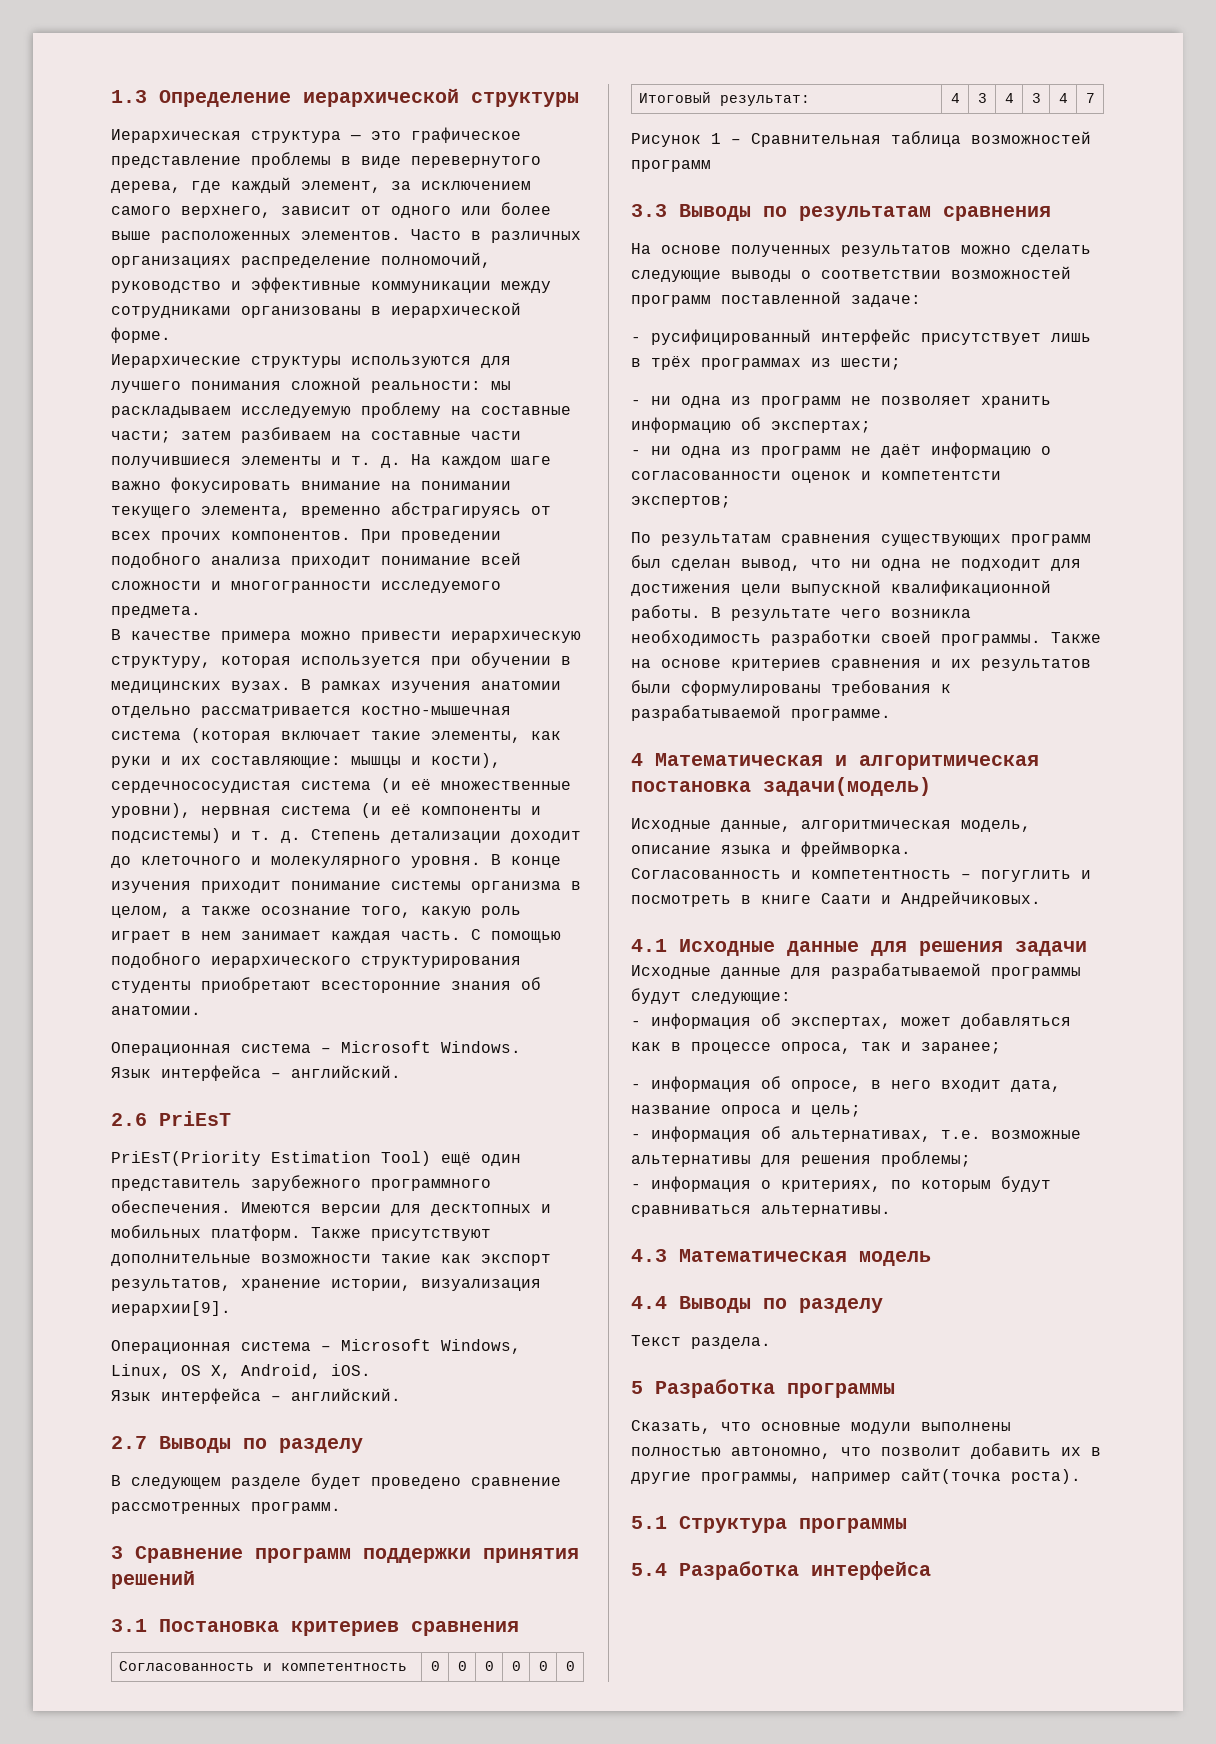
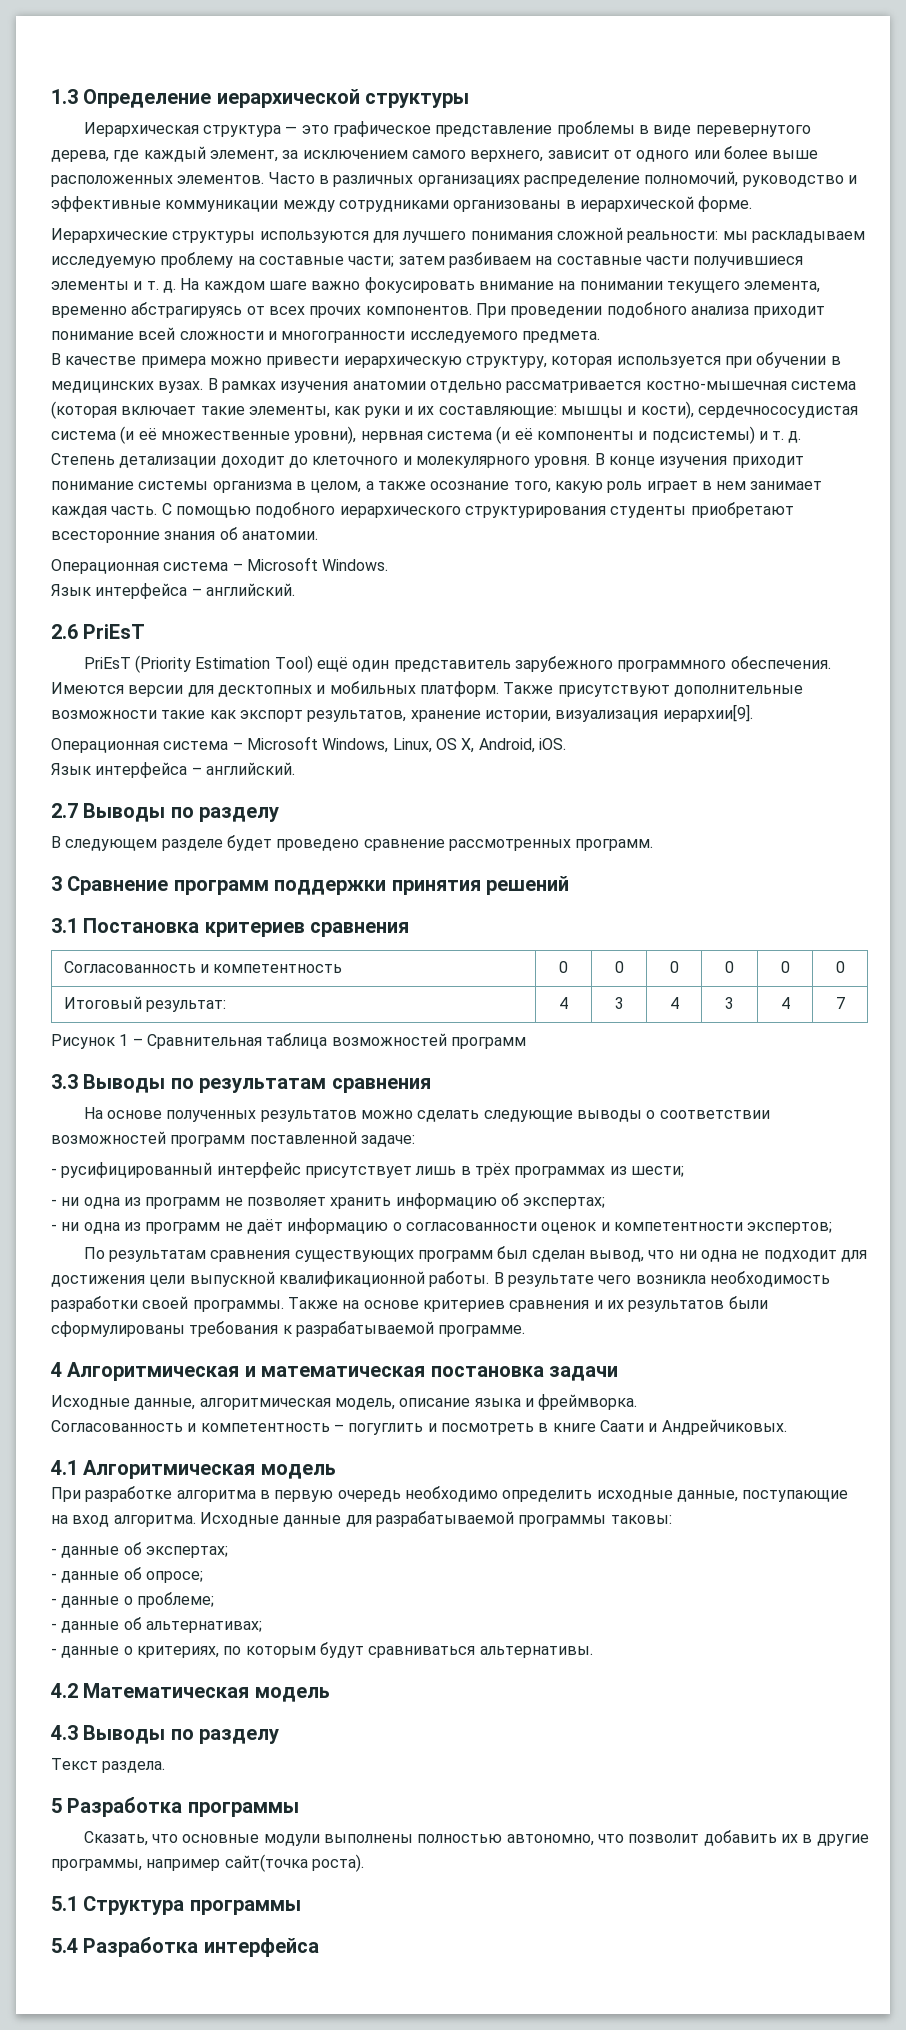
[111,1151,261,1166] PriEsT(Priority -> [83,655,192,673] PriEsT (Priority
[881,471,1001,480] компетентсти -> [613,1222,743,1231] компетентности
[655,753,1039,770] [631,777,931,796] Математическая и алгоритмическая постановка задачи(модель) -> [67,1362,618,1381] Алгоритмическая и математическая постановка задачи
[679,939,1087,956] Исходные данные для решения задачи // -> [83,1460,336,1479] [51,1486,849,1502] [51,1515,196,1527] Алгоритмическая модель // При разработке алгоритма в первую очередь необходимо определить исходные данные, поступающие на вход алгоритма.
[631,988,791,1004] [631,1013,1071,1029] [631,1042,1001,1054] [631,1076,1061,1092] [631,1105,861,1117] [631,1126,1081,1142] [631,1151,971,1167] [631,1176,751,1192] будут следующие: // - информация об экспертах, может добавляться как в процессе опроса, так и заранее; // - информация об опросе, в него входит дата, название опроса и цель; // - информация об альтернативах, т.е. возможные альтернативы для решения проблемы; // - информация -> [610,1515,672,1524] [51,1542,228,1558] [51,1567,203,1583] [51,1592,214,1608] [51,1617,262,1633] [51,1646,120,1658] таковы: // - данные об экспертах; // - данные об опросе; // - данные о проблеме; // - данные об альтернативах; // - данные
[631,1249,667,1262] 4.3 -> [51,1683,78,1698] 4.2
[631,1296,667,1309] 4.4 -> [51,1725,78,1740] 4.3

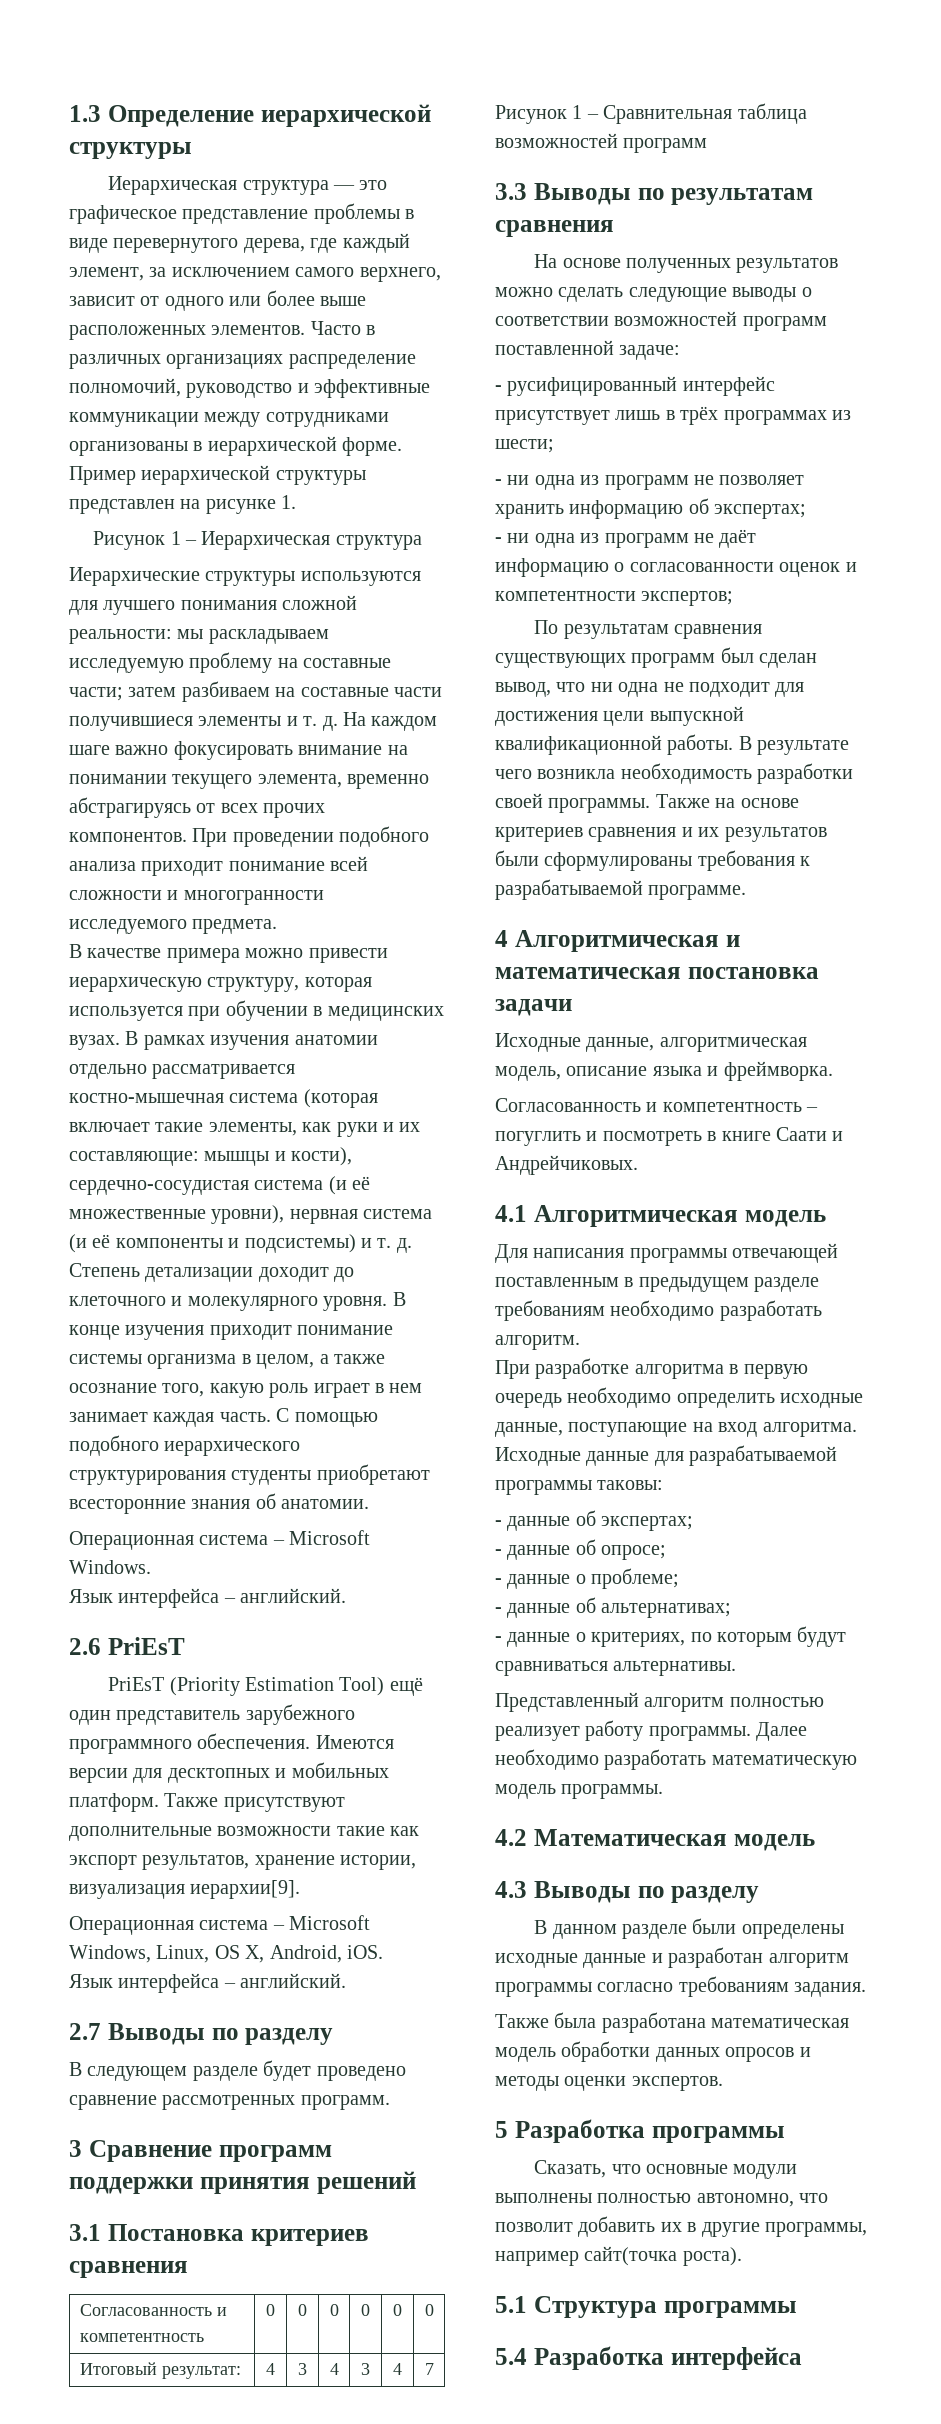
(753, 204) none -> [69,465,366,485] [69,495,297,514] [93,531,422,550] Пример иерархической структуры представлен на рисунке 1. // Рисунок 1 – Иерархическая структура
[697,406,858,418] сердечнососудистая -> [69,1180,249,1195] сердечно-сосудистая
(336, 1471) none -> [495,1243,839,1263] [495,1277,820,1292] [495,1300,822,1321] [495,1335,580,1350] // Для написания программы отвечающей поставленным в предыдущем разделе требованиям необходимо разработать алгоритм.
(593, 1652) none -> [495,1692,824,1712] [495,1720,808,1741] [495,1749,857,1770] [495,1784,664,1799] // Представленный алгоритм полностью реализует работу программы. Далее необходимо разработать математическую модель программы.
[51,1758,166,1773] Текст раздела. -> [534,1918,844,1939] [495,1947,849,1968] [495,1976,867,1997] [495,2012,850,2033] [495,2041,811,2062] [495,2076,723,2091] В данном разделе были определены исходные данные и разработан алгоритм программы согласно требованиям задания. // Также была разработана математическая модель обработки данных опросов и методы оценки экспертов.

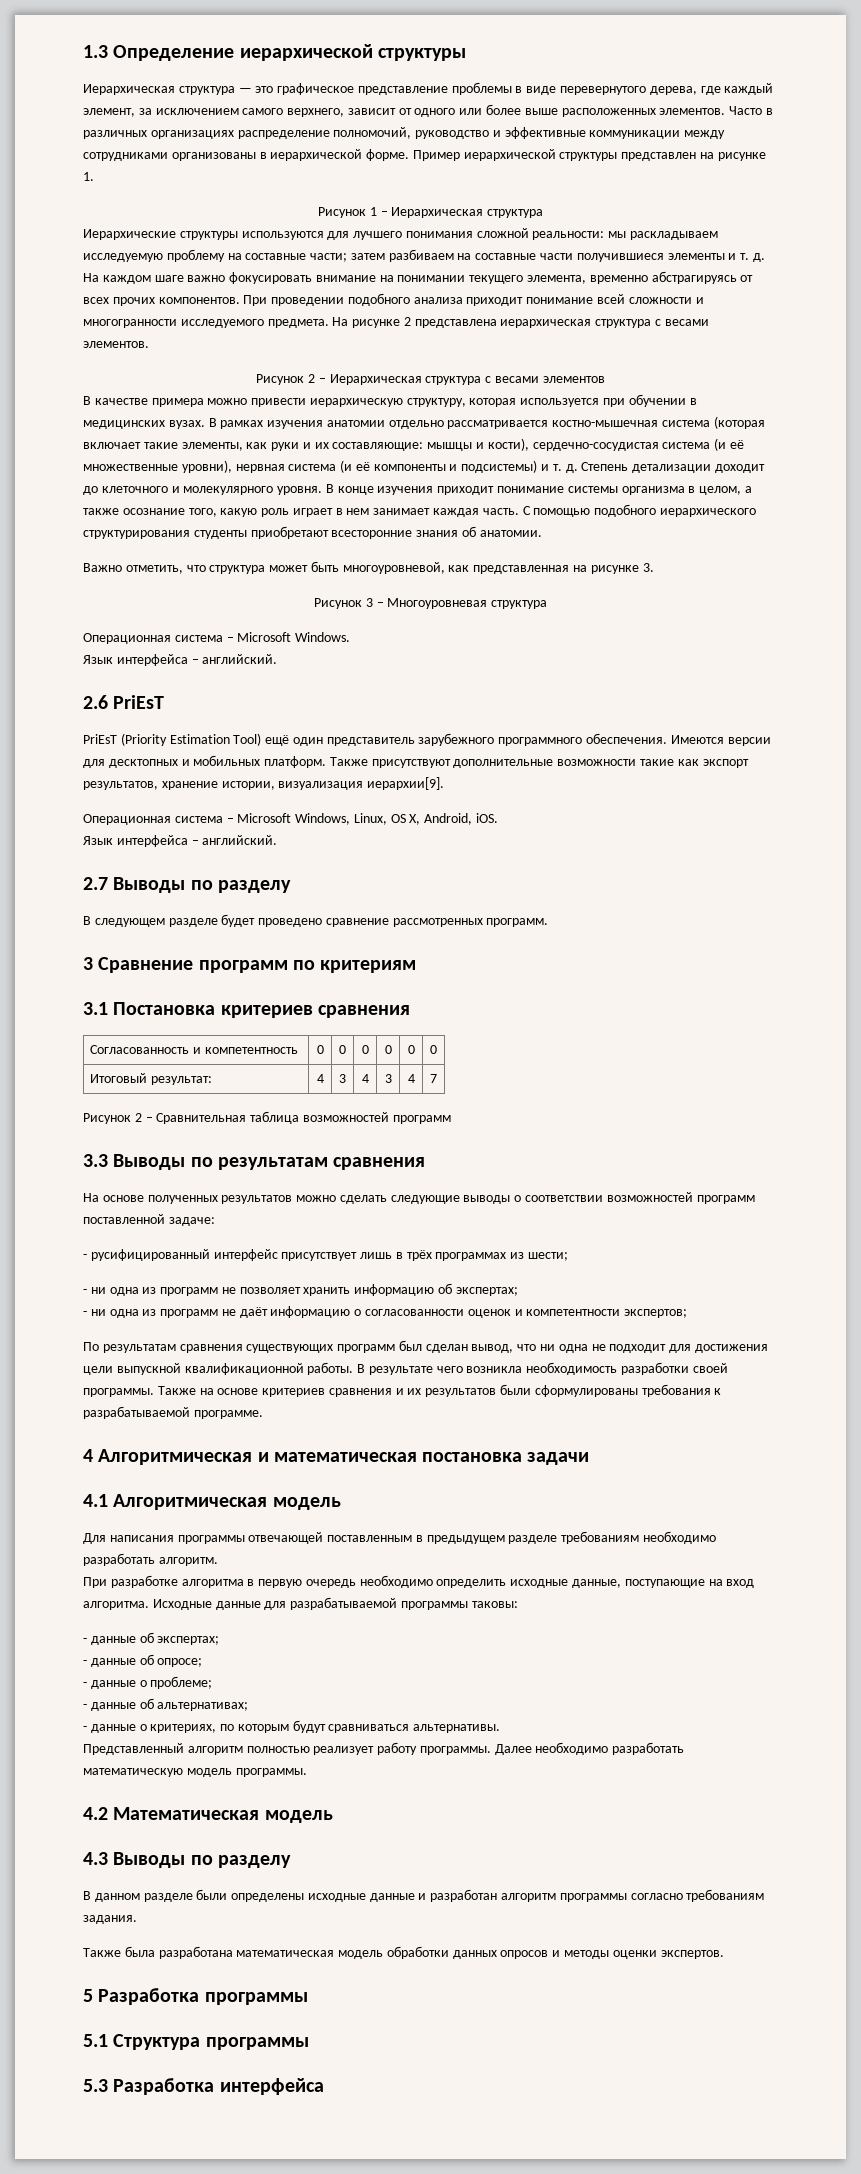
(278, 926) none -> [332,317,709,328] [83,341,149,348] [256,374,605,385] На рисунке 2 представлена иерархическая структура с весами элементов. // Рисунок 2 – Иерархическая структура с весами элементов
(370, 1504) none -> [83,561,654,574] [313,598,548,609] // Важно отметить, что структура может быть многоуровневой, как представленная на рисунке 3. // Рисунок 3 – Многоуровневая структура
[69,2171,416,2194] поддержки принятия решений -> [292,960,417,973] по критериям
[572,105,583,119] 1 -> [134,1113,142,1122] 2
[495,1033,807,1052] [495,1061,833,1081] [495,1098,819,1112] [495,1127,844,1146] [495,1155,638,1175] // Исходные данные, алгоритмическая модель, описание языка и фреймворка. // Согласованность и компетентность – погуглить и посмотреть в книге Саати и Андрейчиковых. -> (590, 1458) none
[534,2160,798,2179] [495,2193,829,2207] [495,2216,867,2237] [495,2246,742,2266] // Сказать, что основные модули выполнены полностью автономно, что позволит добавить их в другие программы, например сайт(точка роста). -> (308, 1998) none
[495,2348,527,2365] 5.4 -> [83,2079,108,2092] 5.3

